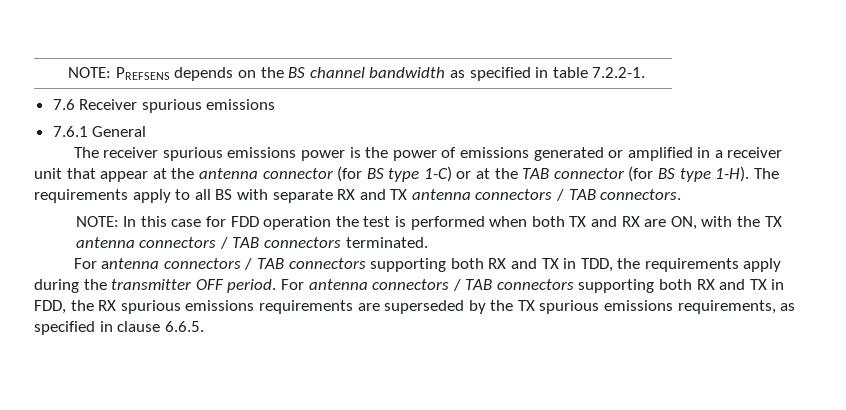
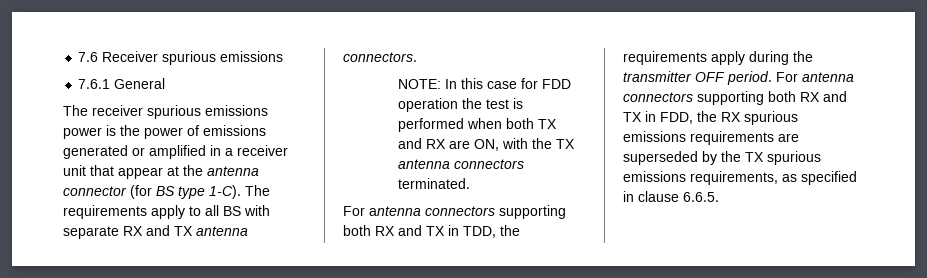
[68,67,646,81] NOTE: PREFSENS depends on the BS channel bandwidth as specified in table 7.2.2-1. // -> (78, 57) none
[423,166,750,182] 1-C) or at the TAB connector (for BS type 1-H). -> [209,185,241,199] 1-C).
[475,189,596,201] connectors / TAB -> (248, 231) none
[219,237,342,249] / TAB connectors -> (525, 164) none
[244,258,366,270] / TAB connectors -> (495, 211) none
[452,279,574,291] / TAB connectors -> (693, 97) none

